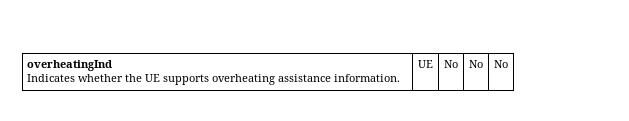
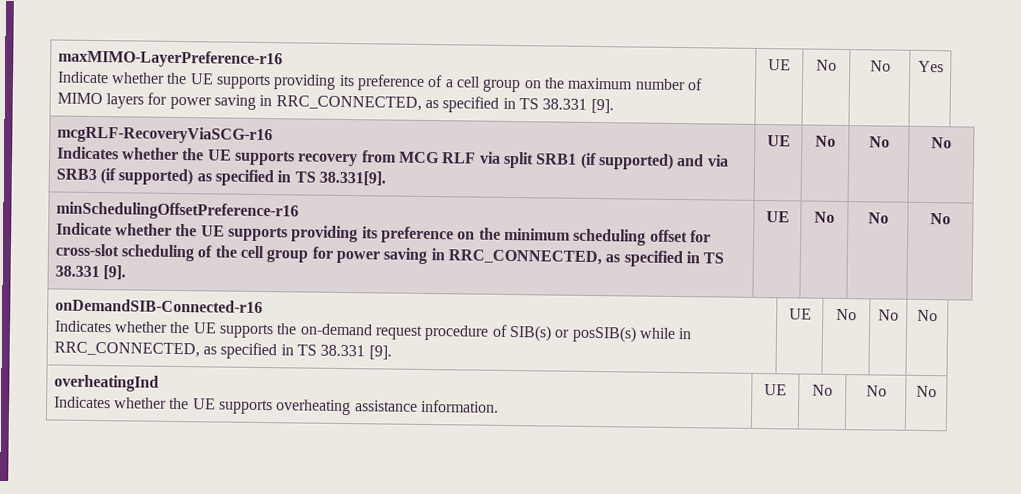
(27, 65) none -> [57,49,283,69] [56,71,703,93] [56,92,614,114] [768,59,791,71] [816,59,837,71] [869,60,891,72] [917,60,944,73] [56,125,273,145] [56,146,729,170] [55,168,386,187] [766,135,791,147] [815,135,836,147] [868,136,890,148] [931,137,952,149] [55,201,299,221] [55,222,711,246] [54,243,725,268] [54,265,127,280] [765,211,790,223] [814,211,835,223] [867,212,889,224] [930,213,951,225] [54,298,263,314] [53,320,693,343] [53,341,392,360] [788,308,812,320] [836,308,857,321] [878,309,899,321] [917,309,938,322] maxMIMO-LayerPreference-r16 // Indicate whether the UE supports providing its preference of a cell group on the maximum number of MIMO layers for power saving in RRC_CONNECTED, as specified in TS 38.331 [9]. | UE | No | No | Yes // mcgRLF-RecoveryViaSCG-r16 // Indicates whether the UE supports recovery from MCG RLF via split SRB1 (if supported) and via SRB3 (if supported) as specified in TS 38.331[9]. | UE | No | No | No // minSchedulingOffsetPreference-r16 // Indicate whether the UE supports providing its preference on the minimum scheduling offset for cross-slot scheduling of the cell group for power saving in RRC_CONNECTED, as specified in TS 38.331 [9]. | UE | No | No | No // onDemandSIB-Connected-r16 // Indicates whether the UE supports the on-demand request procedure of SIB(s) or posSIB(s) while in RRC_CONNECTED, as specified in TS 38.331 [9]. | UE | No | No | No //

